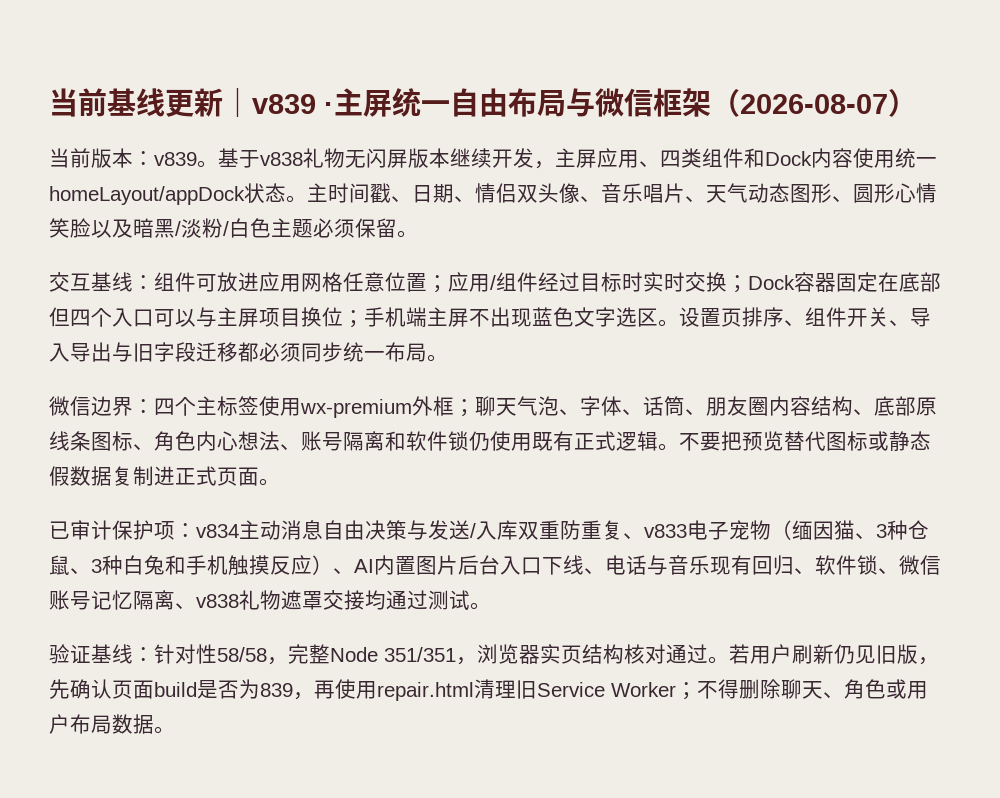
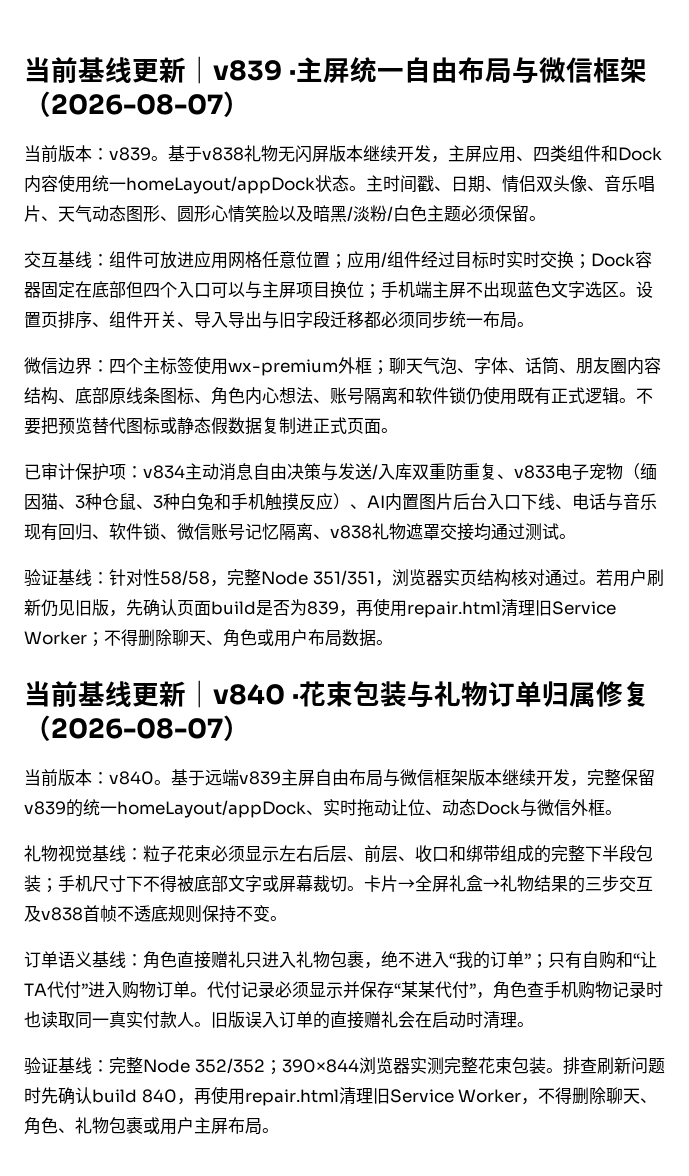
(175, 730) none -> [24,680,651,708] [24,715,250,741] [24,769,655,787] [24,799,622,818] [24,845,653,863] [24,875,653,893] [24,905,287,923] [24,951,657,969] [24,981,663,999] [24,1011,534,1029] [24,1057,665,1075] [24,1086,658,1106] [24,1117,279,1135] // 当前基线更新｜v840 ·花束包装与礼物订单归属修复（2026-08-07） // 当前版本：v840。基于远端v839主屏自由布局与微信框架版本继续开发，完整保留v839的统一homeLayout/appDock、实时拖动让位、动态Dock与微信外框。 // 礼物视觉基线：粒子花束必须显示左右后层、前层、收口和绑带组成的完整下半段包装；手机尺寸下不得被底部文字或屏幕裁切。卡片→全屏礼盒→礼物结果的三步交互及v838首帧不透底规则保持不变。 // 订单语义基线：角色直接赠礼只进入礼物包裹，绝不进入“我的订单”；只有自购和“让TA代付”进入购物订单。代付记录必须显示并保存“某某代付”，角色查手机购物记录时也读取同一真实付款人。旧版误入订单的直接赠礼会在启动时清理。 // 验证基线：完整Node 352/352；390×844浏览器实测完整花束包装。排查刷新问题时先确认build 840，再使用repair.html清理旧Service Worker，不得删除聊天、角色、礼物包裹或用户主屏布局。

